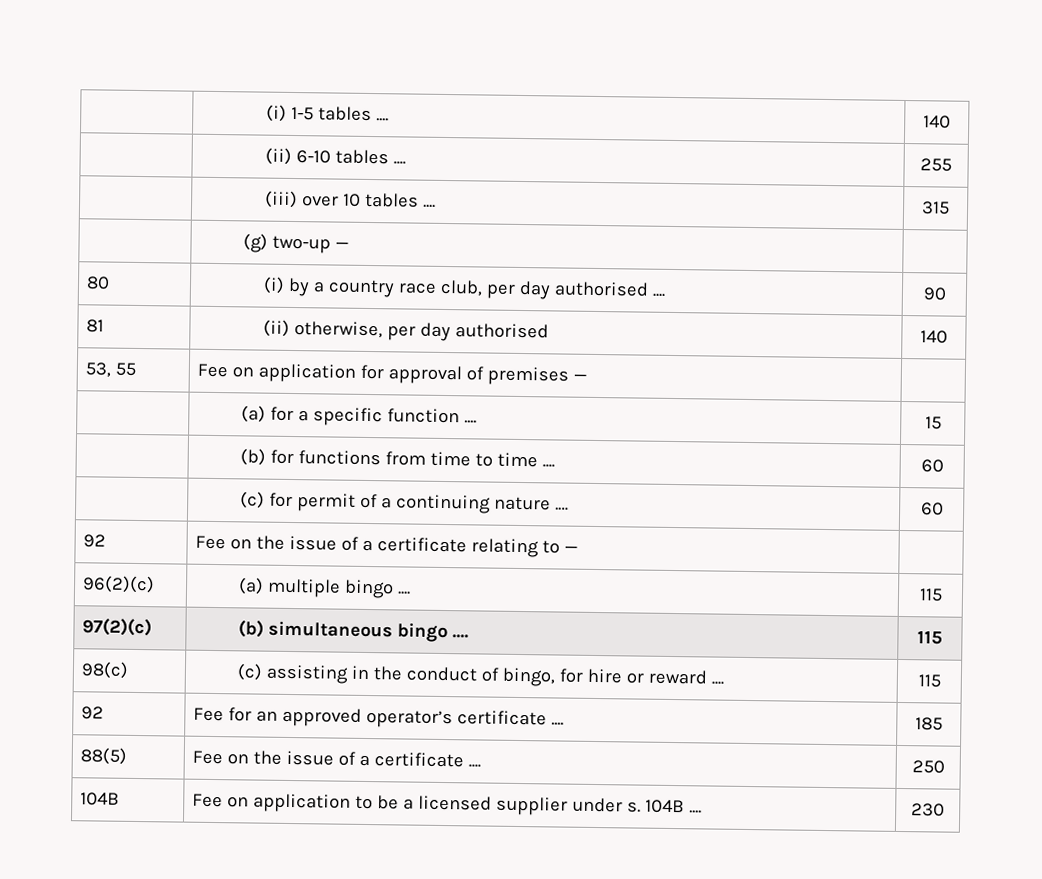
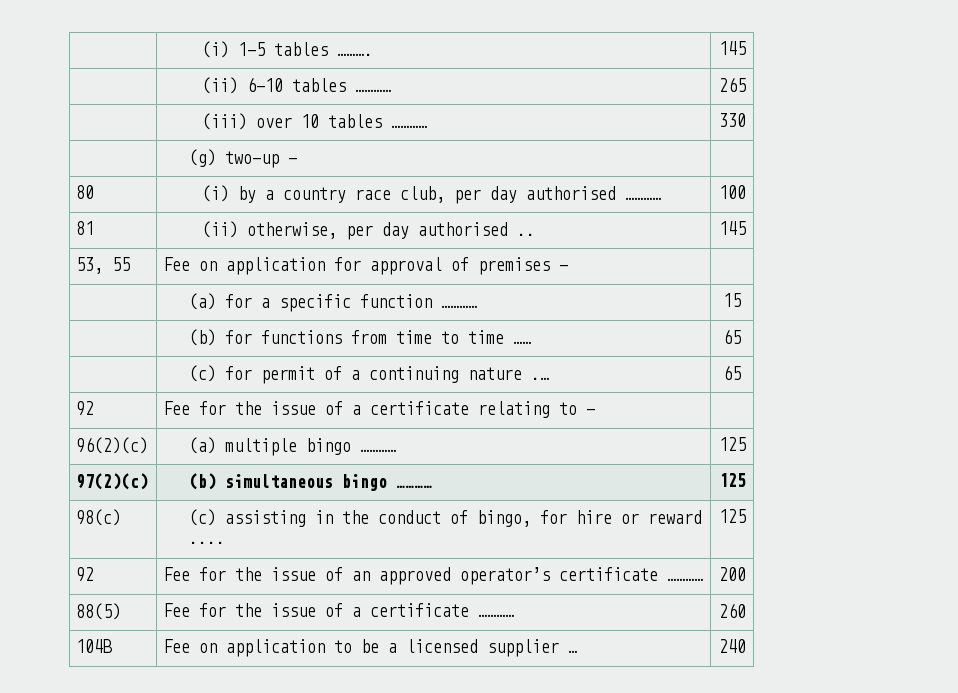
[376,118,390,122] [923,115,951,129] .... | 140 -> [337,53,374,56] [718,41,746,55] ………. | 145
[393,161,407,165] [920,158,952,172] .... | 255 -> [355,89,392,92] [718,77,746,92] ………… | 265
[423,204,437,208] [921,201,950,215] .... | 315 -> [391,125,428,128] [718,113,746,127] ………… | 330
[652,293,666,297] [922,287,947,301] .... | 90 -> [625,197,662,200] [718,185,746,199] ………… | 100
[920,330,948,344] | 140 -> [517,233,536,236] [718,221,746,235] .. | 145
[463,420,477,424] .... -> [441,305,478,308] …………
[541,464,555,468] [920,459,944,473] .... | 60 -> [513,341,532,344] [723,329,741,344] …… | 65
[920,502,944,516] [82,534,106,548] [194,535,252,550] 60 // 92 | Fee on -> [723,365,741,380] [76,401,95,416] [163,401,227,415] 65 // 92 | Fee for
[396,591,411,595] [918,588,943,602] .... | 115 -> [360,449,397,452] [718,437,746,451] ………… | 125
[451,634,469,639] [917,630,943,645] .... | 115 -> [396,485,433,488] [718,473,746,487] ………… | 125
[917,674,941,688] [80,706,104,720] [192,707,252,722] 115 // 92 | Fee for -> [718,509,746,523] [76,567,95,582] [163,567,344,581] 125 // 92 | Fee for the issue of
[550,722,564,726] [915,717,943,731] .... | 185 -> [667,578,704,581] [718,567,746,581] ………… | 200
[226,750,481,768] [911,760,945,774] on the issue of a certificate .... | 250 -> [199,603,515,617] [718,603,746,618] for the issue of a certificate ………… | 260
[571,797,702,814] [911,803,945,817] under s. 104B .... | 230 -> [568,650,578,653] [718,639,746,653] … | 240

